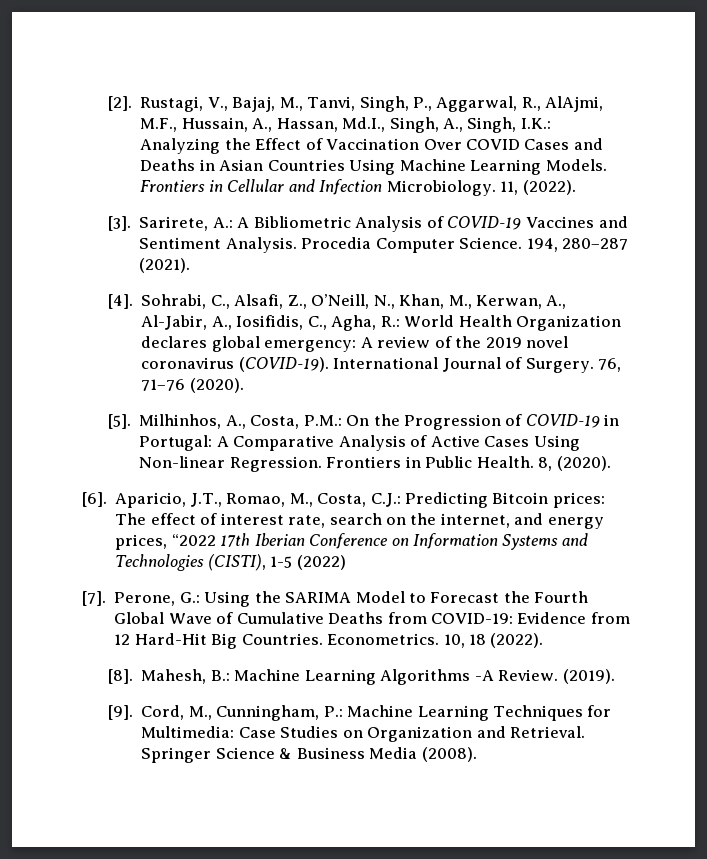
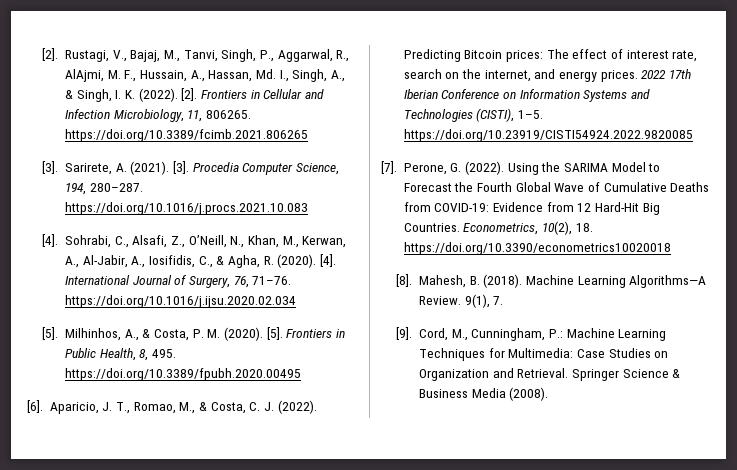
[140,118,178,132] M.F., -> [107,70,137,82] M. F.,
[342,117,551,133] [140,138,603,154] [140,159,607,175] Md.I., Singh, A., Singh, I.K.: Analyzing the Effect of Vaccination Over COVID Cases and Deaths in Asian Countries Using Machine Learning Models. -> [255,69,345,82] [65,88,198,102] Md. I., Singh, A., & Singh, I. K. (2022). [2].
[386,180,576,196] [108,216,628,232] [139,237,629,253] [139,258,191,273] Microbiology. 11, (2022). // [3]. Sarirete, A.: A Bibliometric Analysis of COVID-19 Vaccines and Sentiment Analysis. Procedia Computer Science. 194, 280–287 (2021). -> [113,109,251,122] [65,129,309,142] [42,161,339,175] [65,183,143,195] [65,202,309,215] Microbiology, 11, 806265. https://doi.org/10.3389/fcimb.2021.806265 // [3]. Sarirete, A. (2021). [3]. Procedia Computer Science, 194, 280–287. https://doi.org/10.1016/j.procs.2021.10.083
[331,315,621,331] [141,336,568,352] [141,357,622,373] [141,378,244,393] [108,414,620,430] [139,435,580,451] [139,456,611,472] [82,492,401,508] Agha, R.: World Health Organization declares global emergency: A review of the 2019 novel coronavirus (COVID-19). International Journal of Surgery. 76, 71–76 (2020). // [5]. Milhinhos, A., Costa, P.M.: On the Progression of COVID-19 in Portugal: A Comparative Analysis of Active Cases Using Non-linear Regression. Frontiers in Public Health. 8, (2020). // [6]. Aparicio, J.T., Romao, M., Costa, C.J.: -> [216,254,336,268] [65,275,292,288] [65,295,297,308] [42,327,345,341] [65,348,176,361] [65,368,302,381] [27,400,317,414] & Agha, R. (2020). [4]. International Journal of Surgery, 76, 71–76. https://doi.org/10.1016/j.ijsu.2020.02.034 // [5]. Milhinhos, A., & Costa, P. M. (2020). [5]. Frontiers in Public Health, 8, 495. https://doi.org/10.3389/fpubh.2020.00495 // [6]. Aparicio, J. T., Romao, M., & Costa, C. J. (2022).
[115,534,216,550] prices, “2022 -> [600,70,667,82] prices. 2022
[270,555,346,570] 1-5 (2022) -> [518,110,544,119] [403,129,693,142] 1–5. https://doi.org/10.23919/CISTI54924.2022.9820085
[179,592,200,603] G.: -> [450,161,505,175] G. (2022).
[327,633,544,648] [108,669,615,685] Econometrics. 10, 18 (2022). // [8]. Mahesh, B.: Machine Learning Algorithms -A Review. (2019). -> [463,221,593,235] [403,242,671,255] [396,274,707,288] [419,294,504,308] Econometrics, 10(2), 18. https://doi.org/10.3390/econometrics10020018 // [8]. Mahesh, B. (2018). Machine Learning Algorithms—A Review. 9(1), 7.

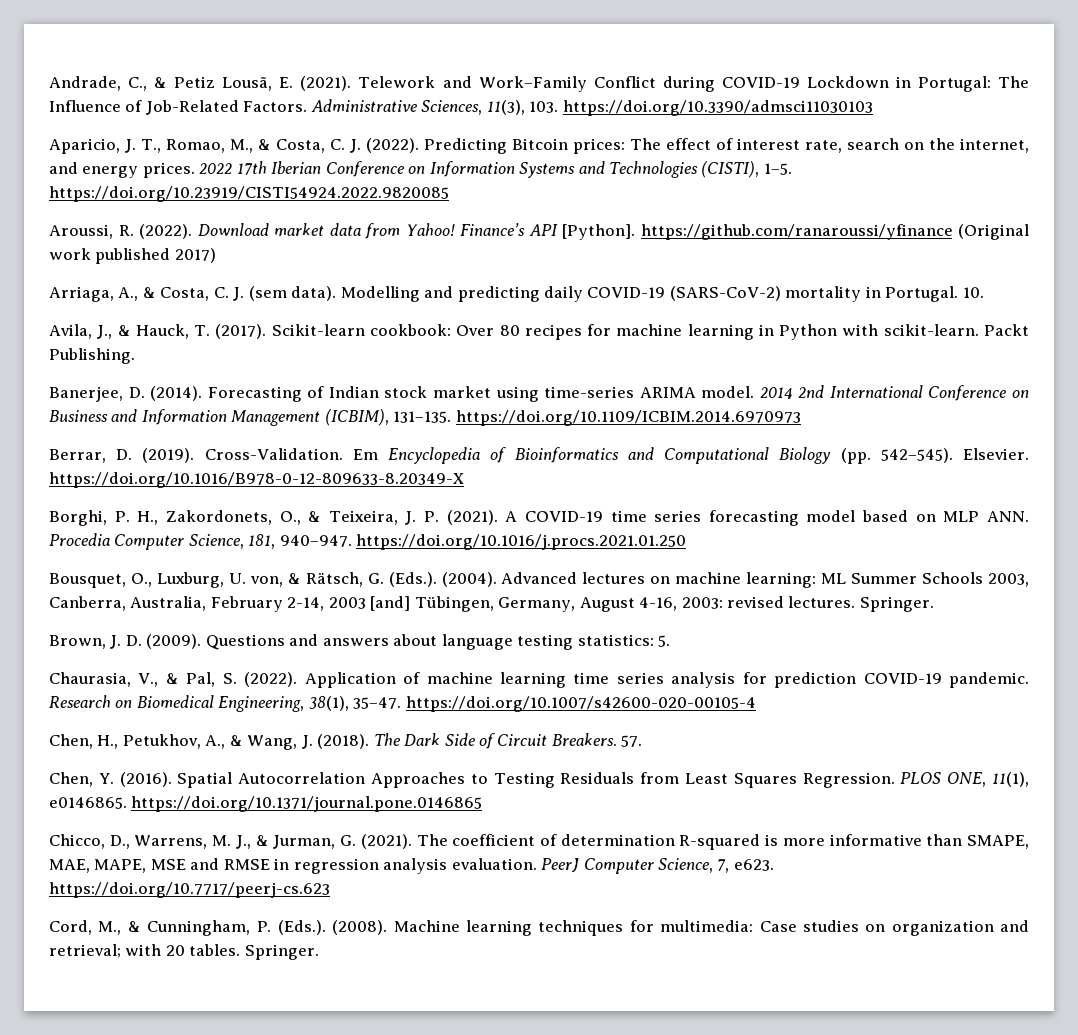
[42,48,350,62] [65,69,345,82] [65,88,324,102] [65,109,251,122] [65,129,309,142] [42,161,339,175] [65,183,143,195] [65,202,309,215] [42,234,347,248] [65,254,336,268] [65,275,292,288] [65,295,297,308] [42,327,345,341] [65,348,176,361] [65,368,302,381] [27,400,43,413] [2]. Rustagi, V., Bajaj, M., Tanvi, Singh, P., Aggarwal, R., AlAjmi, M. F., Hussain, A., Hassan, Md. I., Singh, A., & Singh, I. K. (2022). [2]. Frontiers in Cellular and Infection Microbiology, 11, 806265. https://doi.org/10.3389/fcimb.2021.806265 // [3]. Sarirete, A. (2021). [3]. Procedia Computer Science, 194, 280–287. https://doi.org/10.1016/j.procs.2021.10.083 // [4]. Sohrabi, C., Alsafi, Z., O’Neill, N., Khan, M., Kerwan, A., Al-Jabir, A., Iosifidis, C., & Agha, R. (2020). [4]. International Journal of Surgery, 76, 71–76. https://doi.org/10.1016/j.ijsu.2020.02.034 // [5]. Milhinhos, A., & Costa, P. M. (2020). [5]. Frontiers in Public Health, 8, 495. https://doi.org/10.3389/fpubh.2020.00495 // [6]. -> [49,76,1029,92] [49,99,873,116] Andrade, C., & Petiz Lousã, E. (2021). Telework and Work–Family Conflict during COVID-19 Lockdown in Portugal: The Influence of Job-Related Factors. Administrative Sciences, 11(3), 103. https://doi.org/10.3390/admsci11030103 //
[381,161,661,175] [403,182,710,192] [403,202,660,215] [403,221,593,235] [403,242,671,255] [396,274,707,288] [419,294,504,308] [396,327,667,341] [419,348,669,361] [419,368,681,381] [419,387,549,401] [7]. Perone, G. (2022). Using the SARIMA Model to Forecast the Fourth Global Wave of Cumulative Deaths from COVID-19: Evidence from 12 Hard-Hit Big Countries. Econometrics, 10(2), 18. https://doi.org/10.3390/econometrics10020018 // [8]. Mahesh, B. (2018). Machine Learning Algorithms—A Review. 9(1), 7. // [9]. Cord, M., Cunningham, P.: Machine Learning Techniques for Multimedia: Case Studies on Organization and Retrieval. Springer Science & Business Media (2008). -> [49,223,1029,240] [49,248,216,264] [49,286,984,302] [49,324,1030,340] [49,348,135,364] [49,385,1029,402] [49,409,801,426] [49,447,1029,464] [49,472,464,488] [49,510,1029,526] [49,533,687,550] [49,572,1030,588] [49,596,934,612] [49,634,671,650] [49,672,1029,688] [49,695,756,712] [49,733,643,750] [49,772,1030,788] [49,796,483,812] [49,834,1029,850] [49,858,774,874] [49,882,330,898] [49,920,1029,936] [49,944,319,960] Aroussi, R. (2022). Download market data from Yahoo! Finance’s API [Python]. https://github.com/ranaroussi/yfinance (Original work published 2017) // Arriaga, A., & Costa, C. J. (sem data). Modelling and predicting daily COVID-19 (SARS-CoV-2) mortality in Portugal. 10. // Avila, J., & Hauck, T. (2017). Scikit-learn cookbook: Over 80 recipes for machine learning in Python with scikit-learn. Packt Publishing. // Banerjee, D. (2014). Forecasting of Indian stock market using time-series ARIMA model. 2014 2nd International Conference on Business and Information Management (ICBIM), 131–135. https://doi.org/10.1109/ICBIM.2014.6970973 // Berrar, D. (2019). Cross-Validation. Em Encyclopedia of Bioinformatics and Computational Biology (pp. 542–545). Elsevier. https://doi.org/10.1016/B978-0-12-809633-8.20349-X // Borghi, P. H., Zakordonets, O., & Teixeira, J. P. (2021). A COVID-19 time series forecasting model based on MLP ANN. Procedia Computer Science, 181, 940–947. https://doi.org/10.1016/j.procs.2021.01.250 // Bousquet, O., Luxburg, U. von, & Rätsch, G. (Eds.). (2004). Advanced lectures on machine learning: ML Summer Schools 2003, Canberra, Australia, February 2-14, 2003 [and] Tübingen, Germany, August 4-16, 2003: revised lectures. Springer. // Brown, J. D. (2009). Questions and answers about language testing statistics: 5. // Chaurasia, V., & Pal, S. (2022). Application of machine learning time series analysis for prediction COVID-19 pandemic. Research on Biomedical Engineering, 38(1), 35–47. https://doi.org/10.1007/s42600-020-00105-4 // Chen, H., Petukhov, A., & Wang, J. (2018). The Dark Side of Circuit Breakers. 57. // Chen, Y. (2016). Spatial Autocorrelation Approaches to Testing Residuals from Least Squares Regression. PLOS ONE, 11(1), e0146865. https://doi.org/10.1371/journal.pone.0146865 // Chicco, D., Warrens, M. J., & Jurman, G. (2021). The coefficient of determination R-squared is more informative than SMAPE, MAE, MAPE, MSE and RMSE in regression analysis evaluation. PeerJ Computer Science, 7, e623. https://doi.org/10.7717/peerj-cs.623 // Cord, M., & Cunningham, P. (Eds.). (2008). Machine learning techniques for multimedia: Case studies on organization and retrieval; with 20 tables. Springer.

